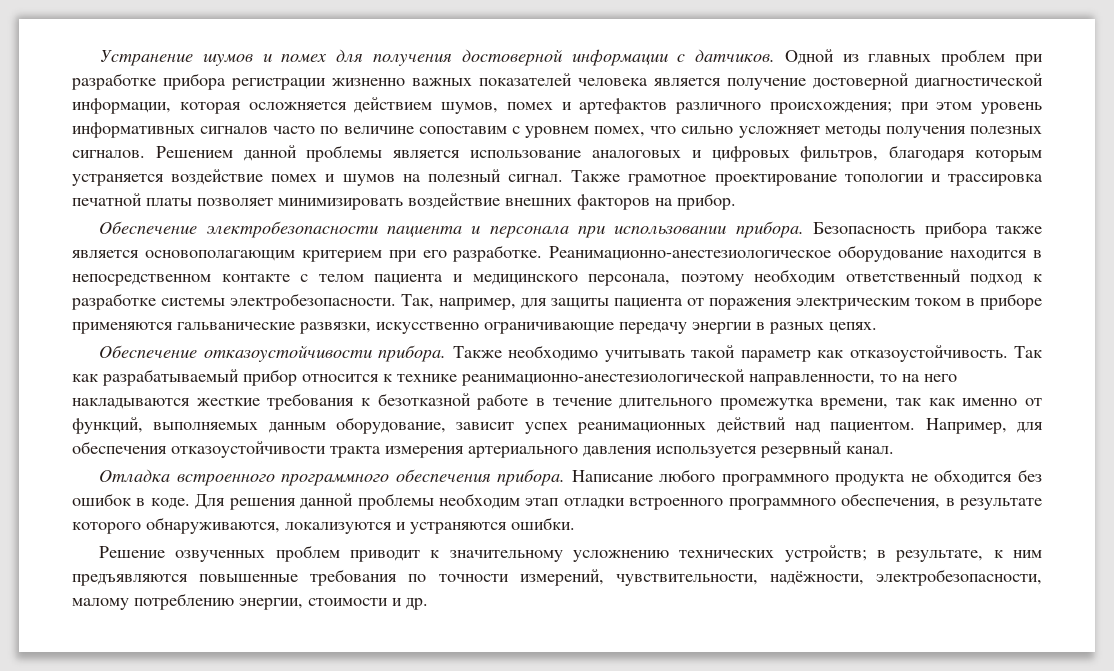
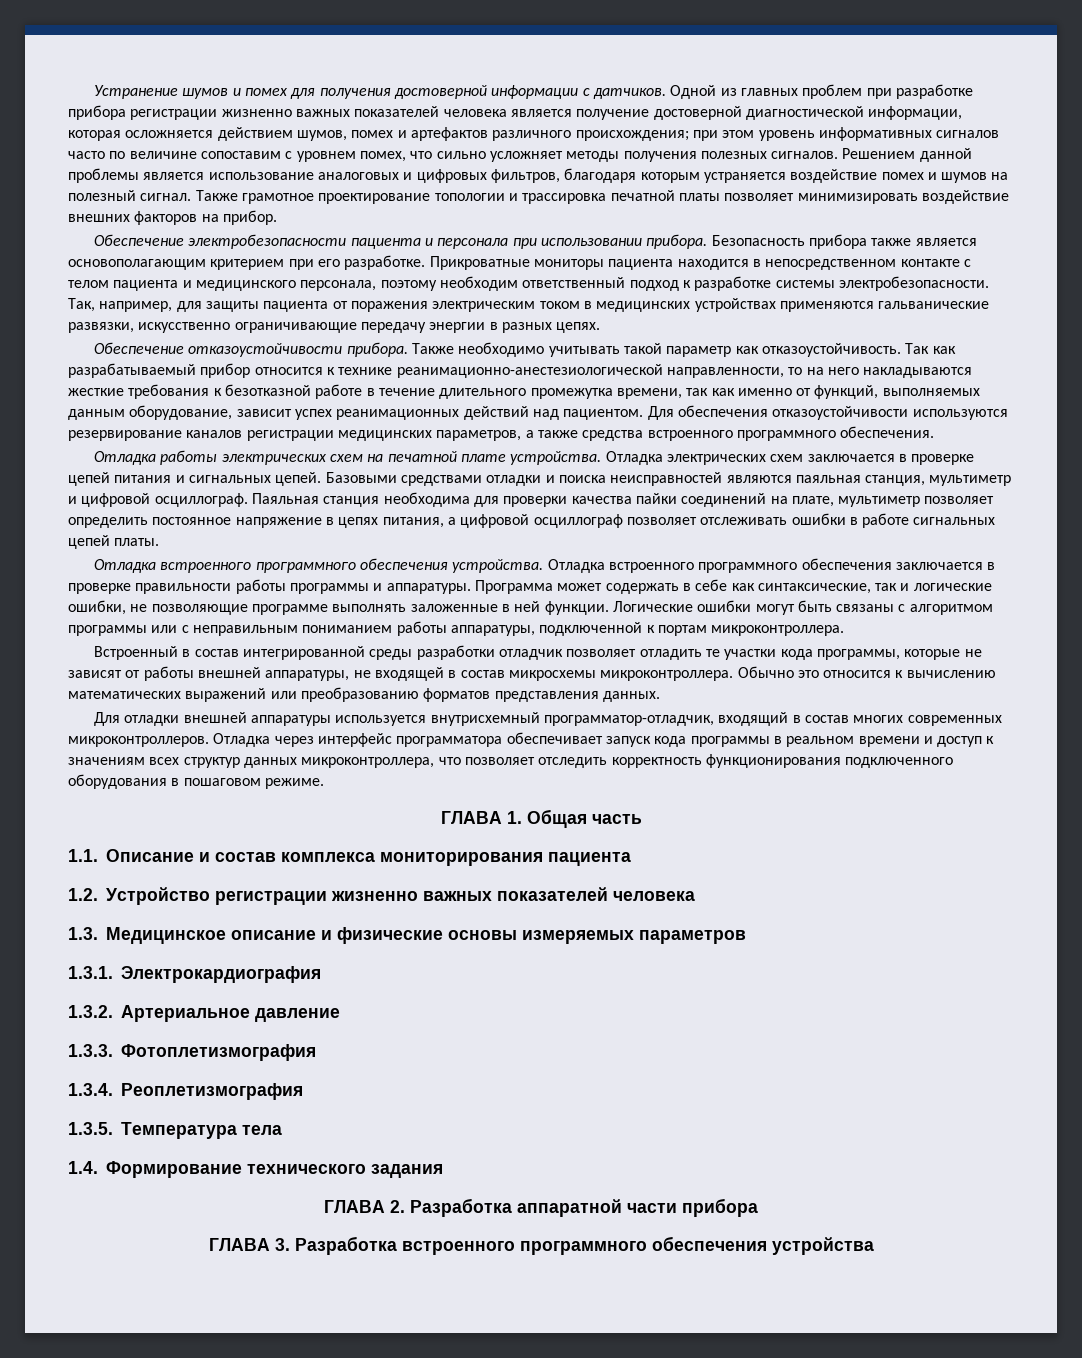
[549,245,944,262] Реанимационно-анестезиологическое оборудование -> [429,256,674,270] Прикроватные мониторы пациента
[980,293,1042,310] приборе -> [596,298,776,312] медицинских устройствах
[925,418,1043,434] [72,441,894,458] [99,469,1042,486] [72,493,1042,510] [72,517,575,534] [99,545,1042,562] [72,569,1042,586] [72,593,428,610] Например, для обеспечения отказоустойчивости тракта измерения артериального давления используется резервный канал. // Отладка встроенного программного обеспечения прибора. Написание любого программного продукта не обходится без ошибок в коде. Для решения данной проблемы необходим этап отладки встроенного программного обеспечения, в результате которого обнаруживаются, локализуются и устраняются ошибки. // Решение озвученных проблем приводит к значительному усложнению технических устройств; в результате, к ним предъявляются повышенные требования по точности измерений, чувствительности, надёжности, электробезопасности, малому потреблению энергии, стоимости и др. -> [647,405,1008,420] [68,426,935,441] [94,450,975,465] [68,472,1012,486] [68,492,995,507] [68,513,996,528] [68,535,160,549] [94,558,996,573] [68,579,992,594] [68,600,993,615] [68,621,845,636] [94,645,982,660] [68,666,996,681] [68,687,660,702] [94,712,1002,726] [68,732,995,747] [68,754,954,768] [68,774,324,789] [440,809,642,828] [68,849,631,866] [68,887,695,905] [68,927,746,944] [68,966,321,983] [68,1005,340,1022] [68,1044,316,1061] [68,1083,303,1100] [68,1122,282,1139] [68,1161,443,1178] [324,1198,758,1217] [208,1236,874,1255] Для обеспечения отказоустойчивости используются резервирование каналов регистрации медицинских параметров, а также средства встроенного программного обеспечения. // Отладка работы электрических схем на печатной плате устройства. Отладка электрических схем заключается в проверке цепей питания и сигнальных цепей. Базовыми средствами отладки и поиска неисправностей являются паяльная станция, мультиметр и цифровой осциллограф. Паяльная станция необходима для проверки качества пайки соединений на плате, мультиметр позволяет определить постоянное напряжение в цепях питания, а цифровой осциллограф позволяет отслеживать ошибки в работе сигнальных цепей платы. // Отладка встроенного программного обеспечения устройства. Отладка встроенного программного обеспечения заключается в проверке правильности работы программы и аппаратуры. Программа может содержать в себе как синтаксические, так и логические ошибки, не позволяющие программе выполнять заложенные в ней функции. Логические ошибки могут быть связаны с алгоритмом программы или с неправильным пониманием работы аппаратуры, подключенной к портам микроконтроллера. // Встроенный в состав интегрированной среды разработки отладчик позволяет отладить те участки кода программы, которые не зависят от работы внешней аппаратуры, не входящей в состав микросхемы микроконтроллера. Обычно это относится к вычислению математических выражений или преобразованию форматов представления данных. // Для отладки внешней аппаратуры используется внутрисхемный программатор-отладчик, входящий в состав многих современных микроконтроллеров. Отладка через интерфейс программатора обеспечивает запуск кода программы в реальном времени и доступ к значениям всех структур данных микроконтроллера, что позволяет отследить корректность функционирования подключенного оборудования в пошаговом режиме. // ГЛАВА 1. Общая часть // 1.1. Описание и состав комплекса мониторирования пациента // 1.2. Устройство регистрации жизненно важных показателей человека // 1.3. Медицинское описание и физические основы измеряемых параметров // 1.3.1. Электрокардиография // 1.3.2. Артериальное давление // 1.3.3. Фотоплетизмография // 1.3.4. Реоплетизмография // 1.3.5. Температура тела // 1.4. Формирование технического задания // ГЛАВА 2. Разработка аппаратной части прибора // ГЛАВА 3. Разработка встроенного программного обеспечения устройства

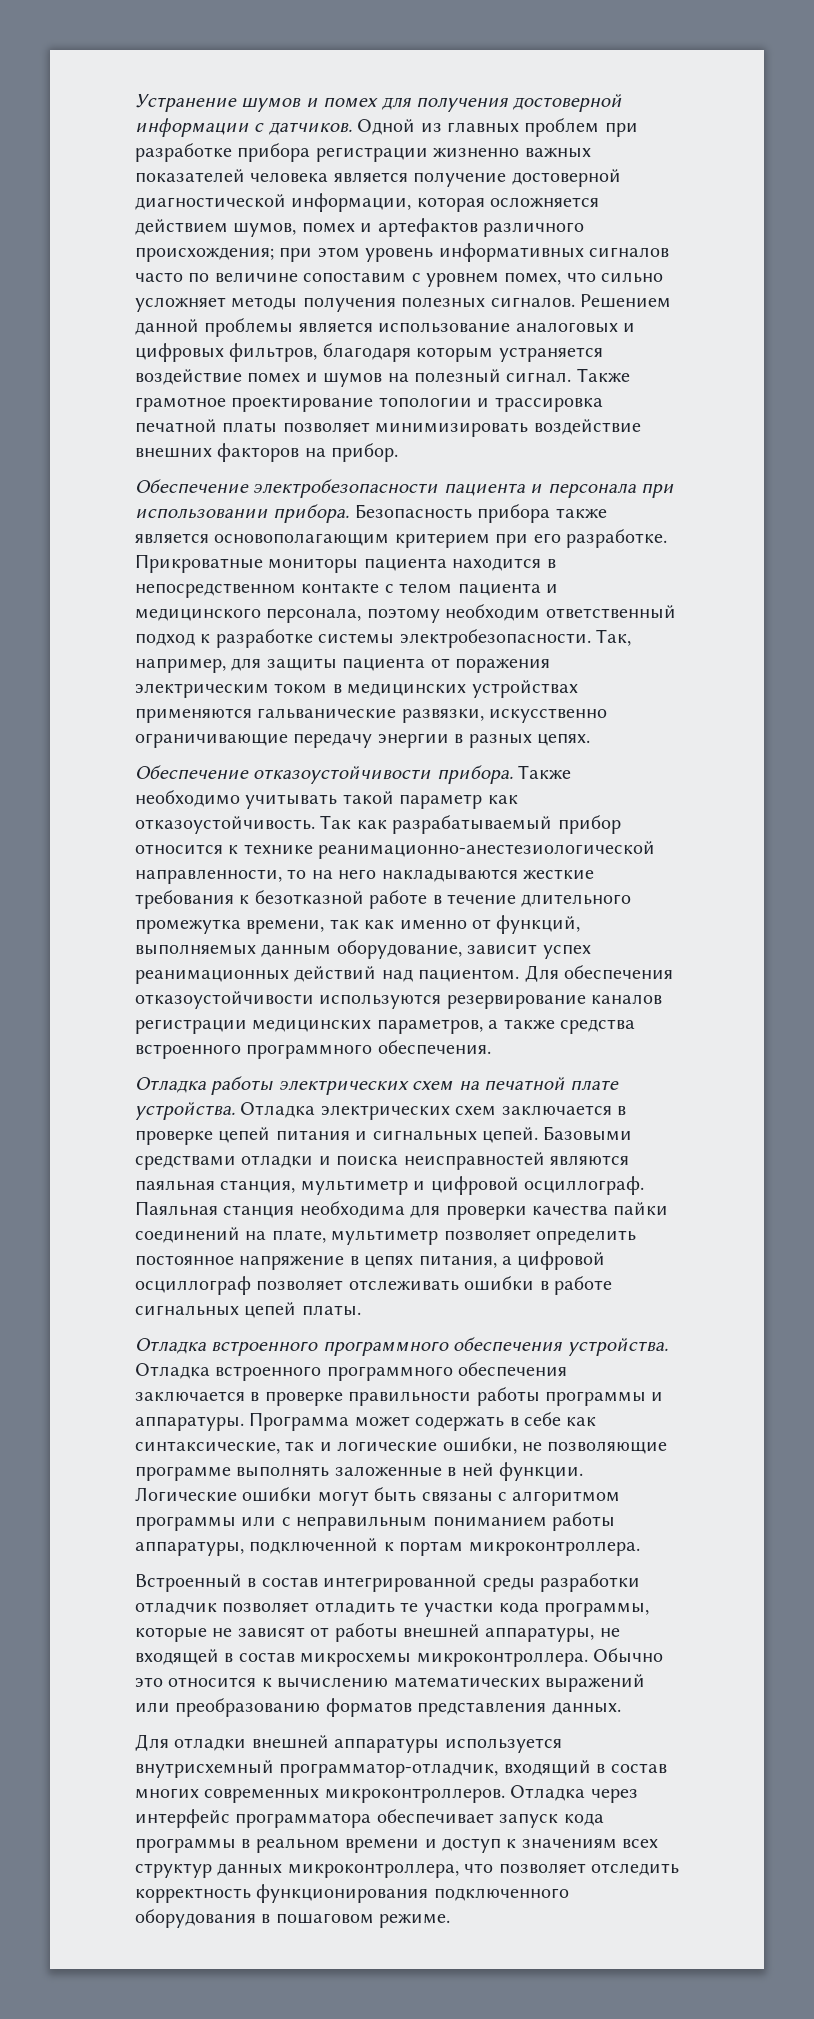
[440,809,642,828] [68,849,631,866] [68,887,695,905] [68,927,746,944] [68,966,321,983] [68,1005,340,1022] [68,1044,316,1061] [68,1083,303,1100] [68,1122,282,1139] [68,1161,443,1178] [324,1198,758,1217] [208,1236,874,1255] // ГЛАВА 1. Общая часть // 1.1. Описание и состав комплекса мониторирования пациента // 1.2. Устройство регистрации жизненно важных показателей человека // 1.3. Медицинское описание и физические основы измеряемых параметров // 1.3.1. Электрокардиография // 1.3.2. Артериальное давление // 1.3.3. Фотоплетизмография // 1.3.4. Реоплетизмография // 1.3.5. Температура тела // 1.4. Формирование технического задания // ГЛАВА 2. Разработка аппаратной части прибора // ГЛАВА 3. Разработка встроенного программного обеспечения устройства -> (451, 1920) none

